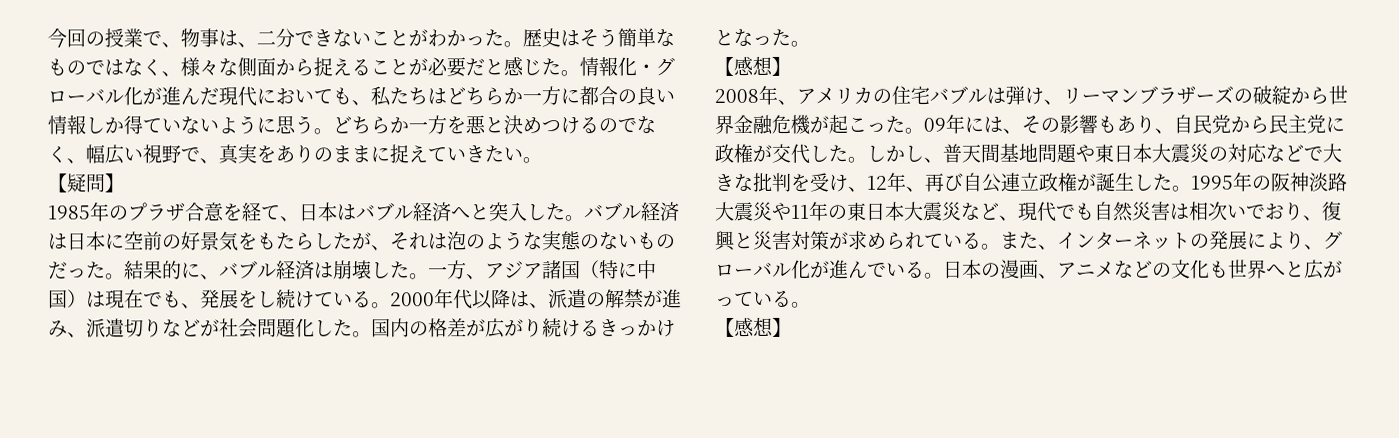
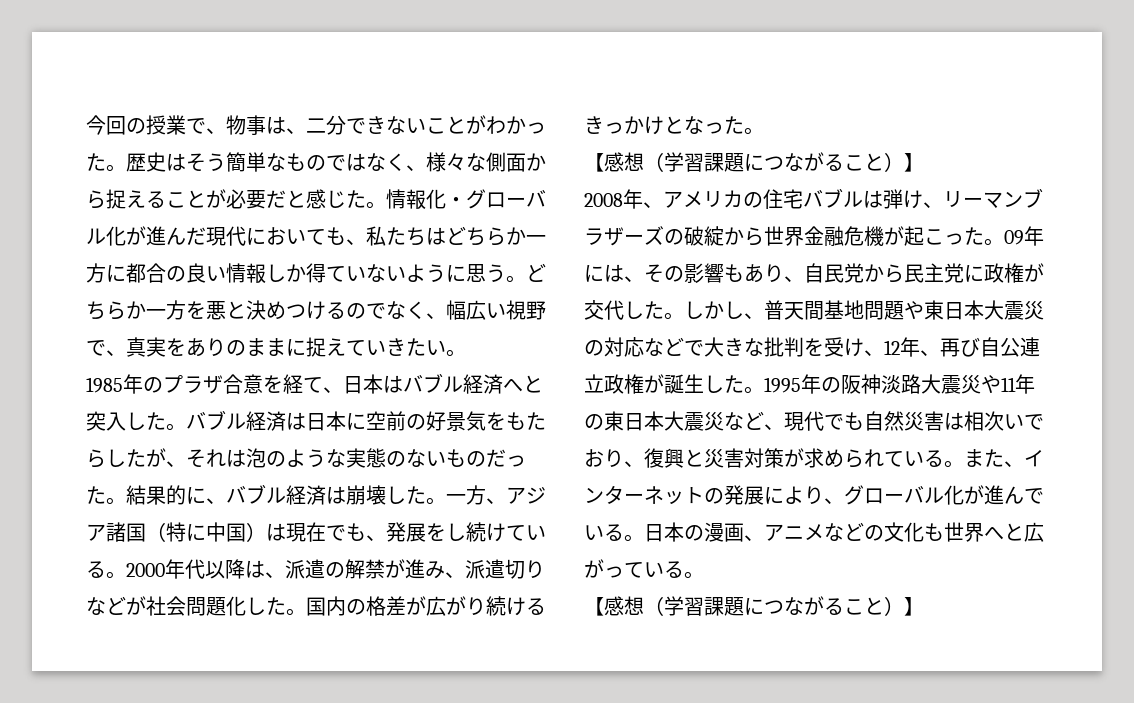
[47,173,124,193] // 【疑問】 -> (466, 353) none
(773, 65) none -> [644,152,904,172] （学習課題につながること）
(774, 326) none -> [644,596,904,616] （学習課題につながること）

